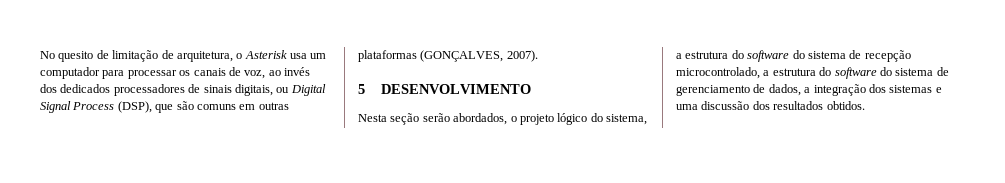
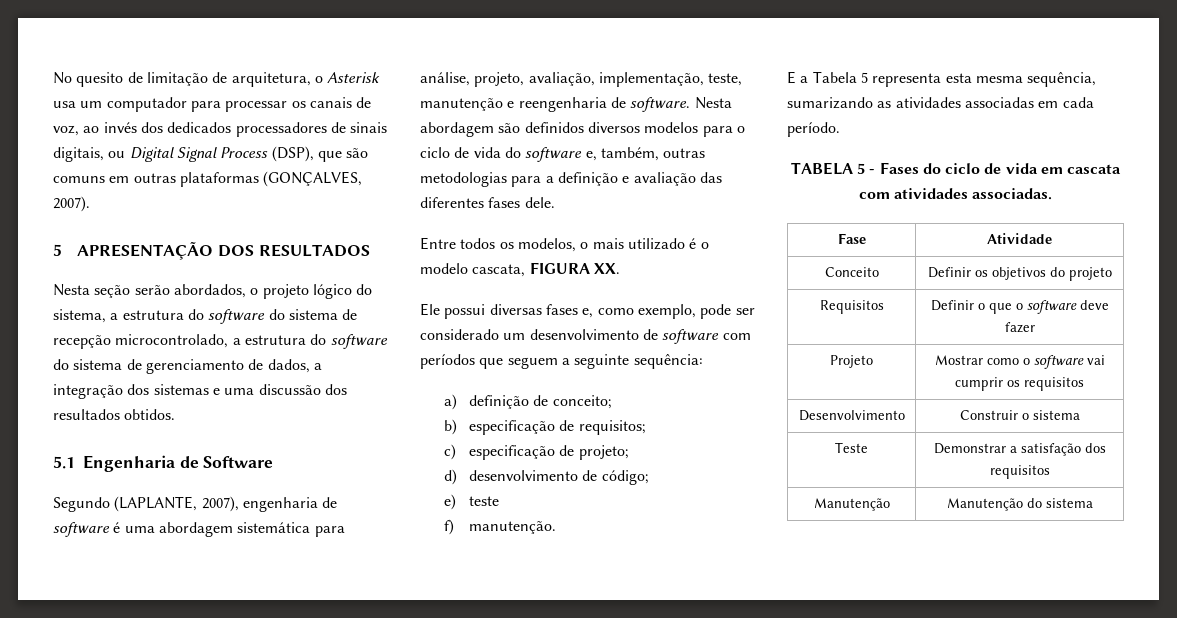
[380,84,531,94] DESENVOLVIMENTO -> [77,242,370,260] APRESENTAÇÃO DOS RESULTADOS
(865, 105) none -> [53,455,274,472] [53,496,338,512] [53,522,345,537] [420,72,743,87] [420,97,732,112] [420,122,745,137] [420,147,706,162] [420,172,722,187] [420,197,555,208] [420,237,709,252] [420,262,620,277] [420,303,755,319] [420,329,751,344] [420,354,703,369] [444,394,612,410] [444,419,646,435] [444,444,629,460] [444,469,649,485] [444,494,499,510] [444,519,556,535] [787,71,1097,87] [787,97,1094,109] [787,122,840,137] [790,162,1122,175] [858,188,1053,200] [837,233,866,244] [987,233,1052,244] [824,267,879,277] [927,267,1112,281] [819,300,884,314] [930,300,1109,314] [1004,322,1035,333] [830,355,873,368] [934,355,1105,369] [955,377,1084,391] [798,410,905,421] [959,410,1080,420] [835,442,868,453] [933,443,1106,456] [989,465,1050,479] [813,498,890,511] [946,498,1093,511] // 5.1 Engenharia de Software // Segundo (LAPLANTE, 2007), engenharia de software é uma abordagem sistemática para análise, projeto, avaliação, implementação, teste, manutenção e reengenharia de software. Nesta abordagem são definidos diversos modelos para o ciclo de vida do software e, também, outras metodologias para a definição e avaliação das diferentes fases dele. // Entre todos os modelos, o mais utilizado é o modelo cascata, FIGURA XX. // Ele possui diversas fases e, como exemplo, pode ser considerado um desenvolvimento de software com períodos que seguem a seguinte sequência: // a) definição de conceito; // b) especificação de requisitos; // c) especificação de projeto; // d) desenvolvimento de código; // e) teste // f) manutenção. // E a Tabela 5 representa esta mesma sequência, sumarizando as atividades associadas em cada período. // TABELA 5 - Fases do ciclo de vida em cascata com atividades associadas. // Fase | Atividade // Conceito | Definir os objetivos do projeto // Requisitos | Definir o que o software deve fazer // Projeto | Mostrar como o software vai cumprir os requisitos // Desenvolvimento | Construir o sistema // Teste | Demonstrar a satisfação dos requisitos // Manutenção | Manutenção do sistema

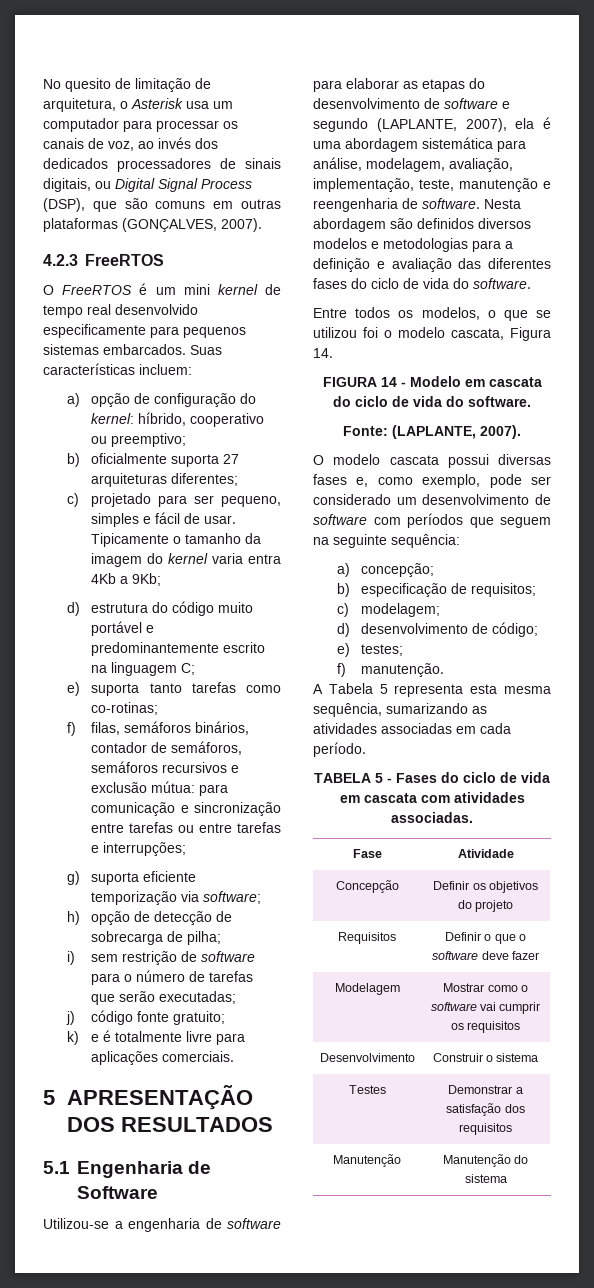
[53,242,370,260] [53,284,373,299] [53,309,358,324] [53,334,388,349] [53,359,322,374] [53,384,347,399] [53,409,176,420] [53,455,274,472] [53,496,338,512] [53,522,110,537] 5 APRESENTAÇÃO DOS RESULTADOS // Nesta seção serão abordados, o projeto lógico do sistema, a estrutura do software do sistema de recepção microcontrolado, a estrutura do software do sistema de gerenciamento de dados, a integração dos sistemas e uma discussão dos resultados obtidos. // 5.1 Engenharia de Software // Segundo (LAPLANTE, 2007), engenharia de software -> [43,254,164,266] [43,283,281,295] [43,304,198,318] [43,324,246,338] [43,344,222,355] [43,363,192,375] [67,393,257,407] [91,412,265,427] [91,433,187,447] [67,453,240,467] [91,473,239,487] [67,493,281,507] [91,512,237,527] [91,533,262,547] [91,553,281,567] [91,573,162,586] [67,601,254,616] [91,621,155,636] [91,642,266,656] [91,662,196,676] [67,682,281,696] [91,702,159,715] [67,721,250,736] [91,741,243,755] [91,761,240,773] [91,781,229,796] [91,802,281,816] [91,822,281,833] [91,842,187,856] [67,871,197,885] [91,891,262,905] [67,911,233,925] [91,931,222,945] [67,951,256,965] [91,970,254,985] [91,991,237,1005] [66,1010,226,1025] [67,1030,246,1045] [91,1051,235,1065] [43,1085,254,1110] [67,1117,274,1132] [43,1161,212,1178] [77,1186,158,1199] [43,1218,281,1232] [313,78,485,92] [313,98,510,109] [313,118,535,132] 4.2.3 FreeRTOS // O FreeRTOS é um mini kernel de tempo real desenvolvido especificamente para pequenos sistemas embarcados. Suas características incluem: // a) opção de configuração do kernel: híbrido, cooperativo ou preemptivo; // b) oficialmente suporta 27 arquiteturas diferentes; // c) projetado para ser pequeno, simples e fácil de usar. Tipicamente o tamanho da imagem do kernel varia entra 4Kb a 9Kb; // d) estrutura do código muito portável e predominantemente escrito na linguagem C; // e) suporta tanto tarefas como co-rotinas; // f) filas, semáforos binários, contador de semáforos, semáforos recursivos e exclusão mútua: para comunicação e sincronização entre tarefas ou entre tarefas e interrupções; // g) suporta eficiente temporização via software; // h) opção de detecção de sobrecarga de pilha; // i) sem restrição de software para o número de tarefas que serão executadas; // j) código fonte gratuito; // k) e é totalmente livre para aplicações comerciais. // 5 APRESENTAÇÃO DOS RESULTADOS // 5.1 Engenharia de Software // Utilizou-se a engenharia de software para elaborar as etapas do desenvolvimento de software e segundo (LAPLANTE, 2007), ela
[474,72,525,87] projeto, -> [366,158,445,172] modelagem,
[702,126,745,137] [420,147,706,162] para o ciclo de vida do software e, também, outras -> [371,241,379,249] e
[524,197,555,208] dele. -> [351,278,531,289] do ciclo de vida do software.
[592,238,709,250] [420,262,620,277] [420,303,440,316] mais utilizado é o modelo cascata, FIGURA XX. // Ele -> [503,310,551,321] [313,327,551,341] [313,348,333,358] [322,376,542,387] [333,396,531,407] [343,425,521,439] [313,454,439,465] que se utilizou foi o modelo cascata, Figura 14. // FIGURA 14 - Modelo em cascata do ciclo de vida do software. // Fonte: (LAPLANTE, 2007). // O modelo cascata
[561,358,570,365] a -> [313,537,329,545] na
[468,395,612,409] definição de conceito; -> [361,563,435,577] concepção;
[468,445,629,460] especificação de projeto; -> [361,603,441,617] modelagem;
[468,496,499,506] teste -> [361,644,404,656] testes;
[787,71,809,84] E a -> [313,684,323,694] A
[824,267,879,277] Conceito -> [335,880,399,893] Concepção
[830,355,873,368] Projeto -> [334,983,400,995] Modelagem
[835,442,868,453] Teste -> [348,1085,386,1094] Testes

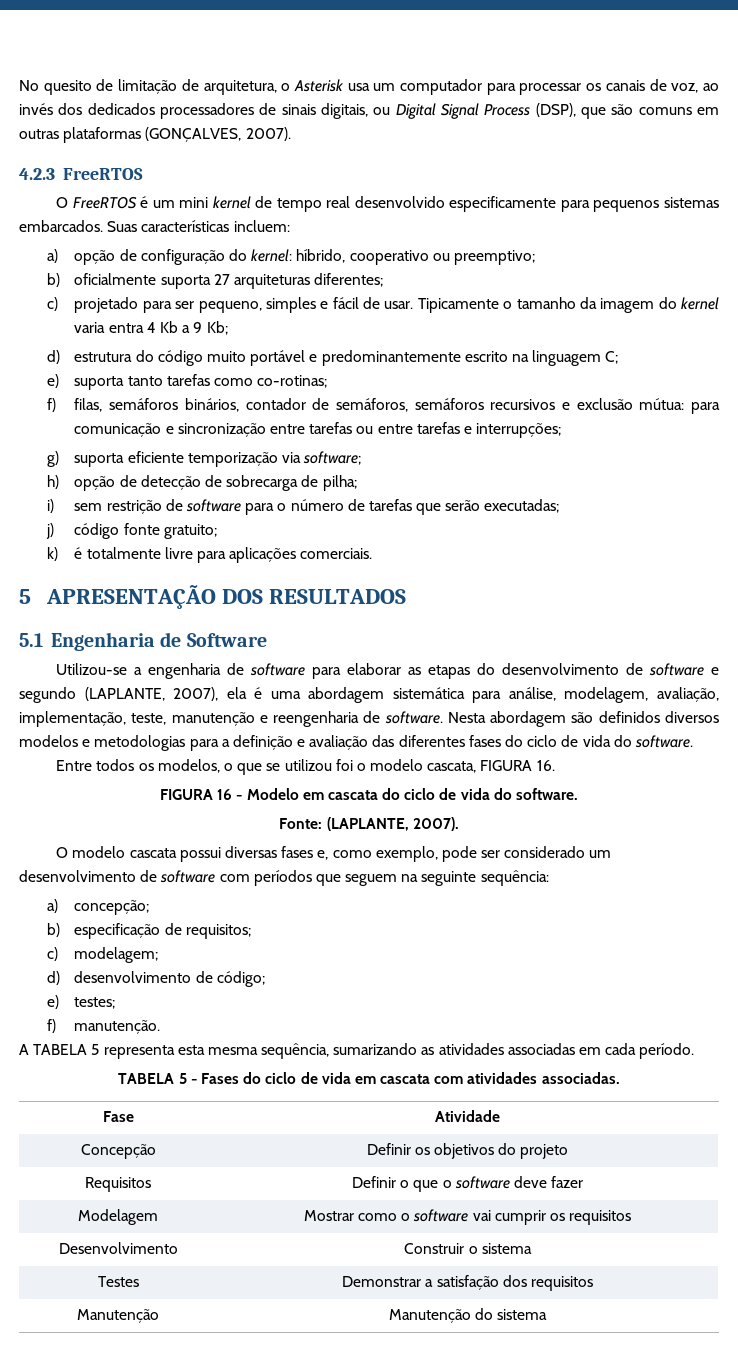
[91,573,162,586] 4Kb a 9Kb; -> [146,321,228,335] 4 Kb a 9 Kb;
[91,1034,100,1042] e -> (58, 554) none
[510,327,551,341] [313,348,333,358] [322,377,397,387] Figura 14. // FIGURA 14 -> [480,760,555,771] [159,789,233,800] FIGURA 16. // FIGURA 16
[328,683,373,694] Tabela -> [33,1044,88,1055] TABELA

